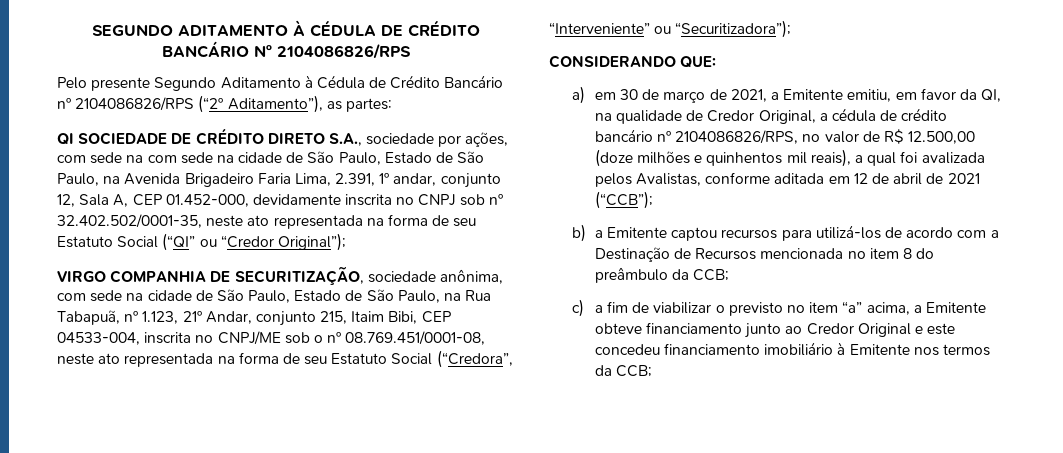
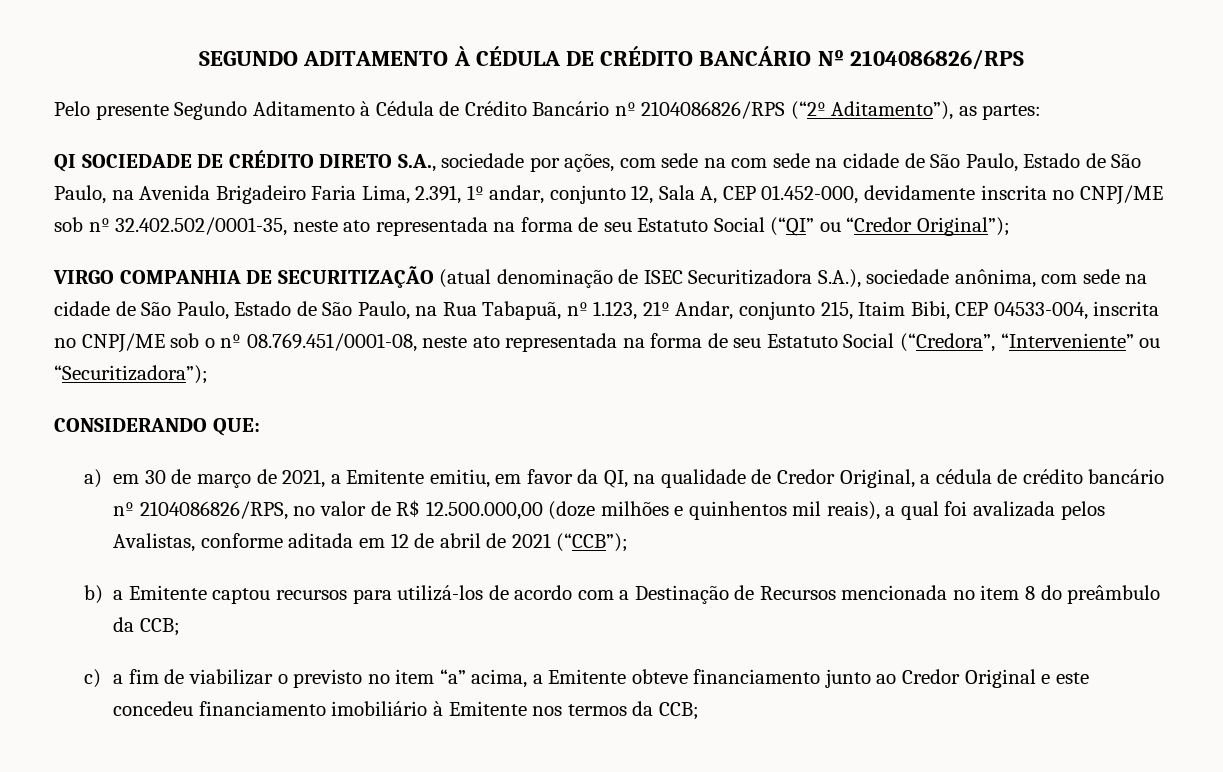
[418,194,456,206] CNPJ -> [1079,185,1163,205] CNPJ/ME
[234,266,364,285] SECURITIZAÇÃO, -> [277,266,861,288] SECURITIZAÇÃO (atual denominação de ISEC Securitizadora S.A.),
[908,131,976,144] 12.500,00 -> [425,501,543,520] 12.500.000,00

